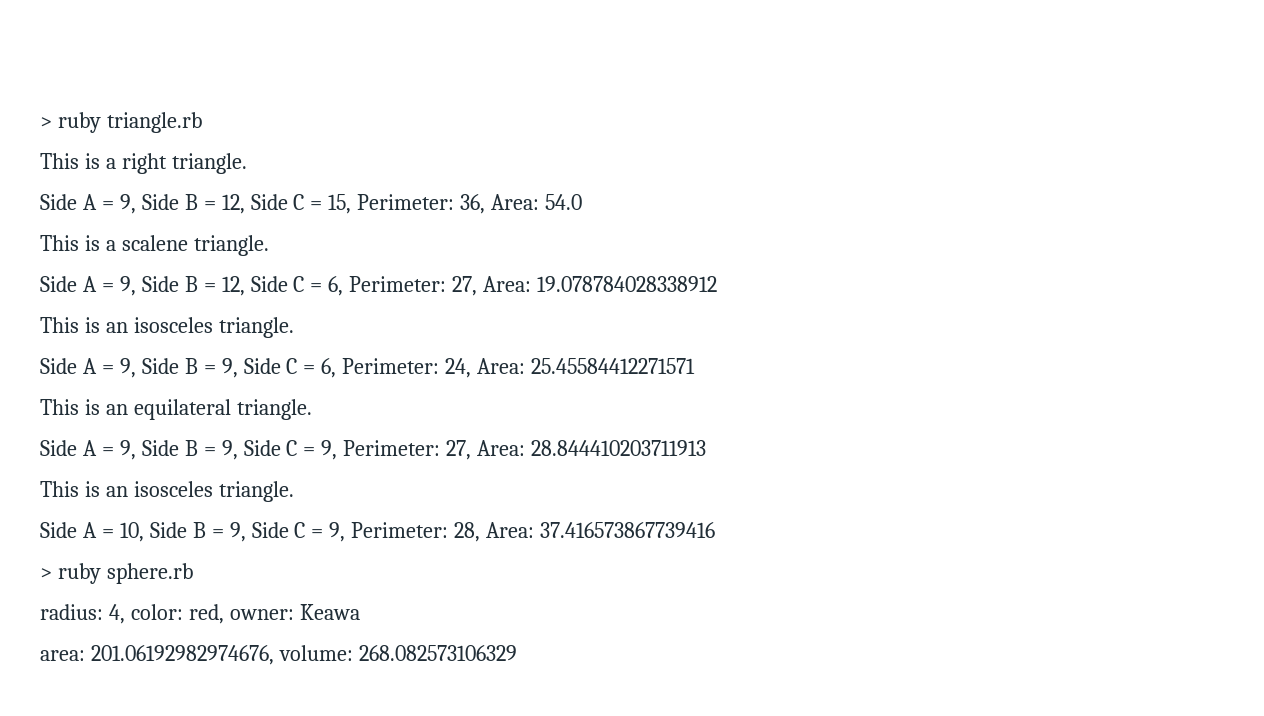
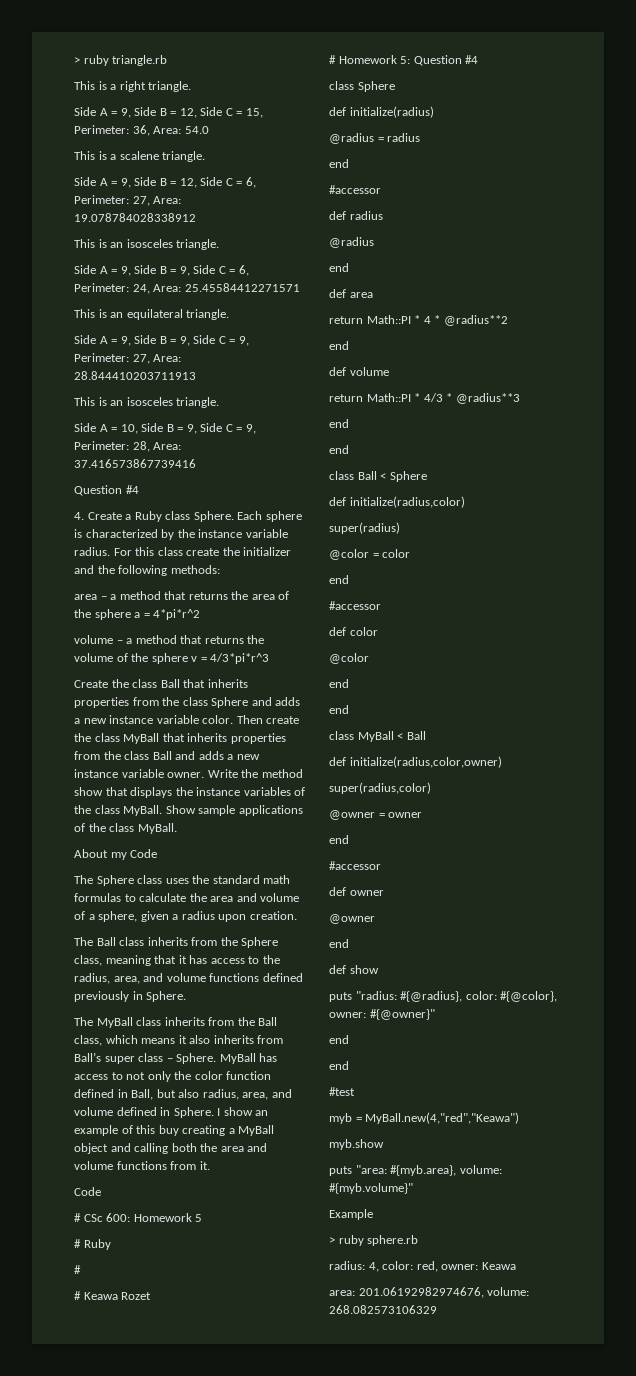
(716, 530) none -> [74,485,139,496] [74,511,302,522] [74,529,288,540] [74,547,292,556] [74,565,220,576] [74,591,290,600] [74,609,201,620] [74,635,265,644] [74,653,270,664] [74,679,248,688] [74,697,301,708] [74,715,300,724] [74,733,286,744] [74,751,260,760] [74,769,303,778] [74,787,306,798] [74,805,303,816] [74,823,177,834] [74,849,158,860] [74,875,291,886] [74,893,300,902] [74,911,297,922] [74,937,279,948] [74,955,280,966] [74,973,303,984] [74,991,187,1002] [74,1017,278,1028] [74,1035,284,1046] [74,1052,278,1064] [74,1071,272,1082] [74,1089,292,1100] [74,1107,269,1118] [74,1125,275,1136] [74,1143,268,1154] [74,1161,210,1170] [74,1187,101,1196] [74,1213,203,1222] [74,1239,111,1250] [74,1265,81,1274] [74,1291,152,1300] [329,55,479,66] [329,81,395,92] [329,106,434,118] [329,133,421,144] [329,159,349,168] [329,185,381,194] [329,211,383,220] [329,237,374,248] [329,263,349,272] [329,289,373,298] [329,315,508,326] [329,341,349,350] [329,367,389,376] [329,393,520,404] [329,419,349,428] [329,445,349,454] [329,471,427,482] [329,496,465,508] [329,522,400,534] [329,549,411,560] [329,575,349,584] [329,601,381,610] [329,627,378,636] [329,653,369,664] [329,679,349,688] [329,705,349,714] [329,731,426,742] [329,756,502,768] [329,782,431,794] [329,810,423,820] [329,835,349,844] [329,861,381,870] [329,887,384,896] [329,914,375,924] [329,939,349,948] [329,965,379,974] [329,991,558,1002] [329,1009,435,1020] [329,1035,349,1044] [329,1061,349,1070] [329,1087,355,1096] [329,1112,520,1124] [329,1139,384,1150] [329,1165,502,1176] [329,1183,413,1194] [329,1209,373,1220] // Question #4 // 4. Create a Ruby class Sphere. Each sphere is characterized by the instance variable radius. For this class create the initializer and the following methods: // area – a method that returns the area of the sphere a = 4*pi*r^2 // volume – a method that returns the volume of the sphere v = 4/3*pi*r^3 // Create the class Ball that inherits properties from the class Sphere and adds a new instance variable color. Then create the class MyBall that inherits properties from the class Ball and adds a new instance variable owner. Write the method show that displays the instance variables of the class MyBall. Show sample applications of the class MyBall. // About my Code // The Sphere class uses the standard math formulas to calculate the area and volume of a sphere, given a radius upon creation. // The Ball class inherits from the Sphere class, meaning that it has access to the radius, area, and volume functions defined previously in Sphere. // The MyBall class inherits from the Ball class, which means it also inherits from Ball’s super class – Sphere. MyBall has access to not only the color function defined in Ball, but also radius, area, and volume defined in Sphere. I show an example of this buy creating a MyBall object and calling both the area and volume functions from it. // Code // # CSc 600: Homework 5 // # Ruby // # // # Keawa Rozet // # Homework 5: Question #4 // class Sphere // def initialize(radius) // @radius = radius // end // #accessor // def radius // @radius // end // def area // return Math::PI * 4 * @radius**2 // end // def volume // return Math::PI * 4/3 * @radius**3 // end // end // class Ball < Sphere // def initialize(radius,color) // super(radius) // @color = color // end // #accessor // def color // @color // end // end // class MyBall < Ball // def initialize(radius,color,owner) // super(radius,color) // @owner = owner // end // #accessor // def owner // @owner // end // def show // puts "radius: #{@radius}, color: #{@color}, owner: #{@owner}" // end // end // #test // myb = MyBall.new(4,"red","Keawa") // myb.show // puts "area: #{myb.area}, volume: #{myb.volume}" // Example

